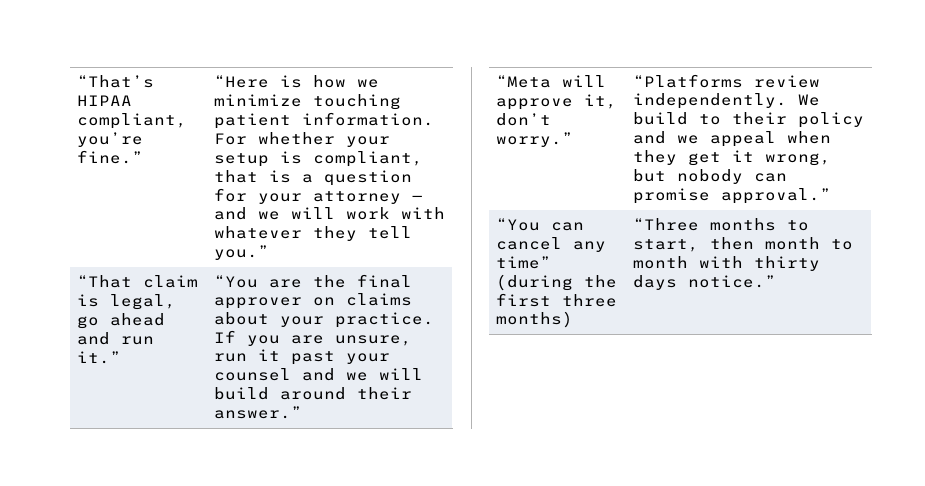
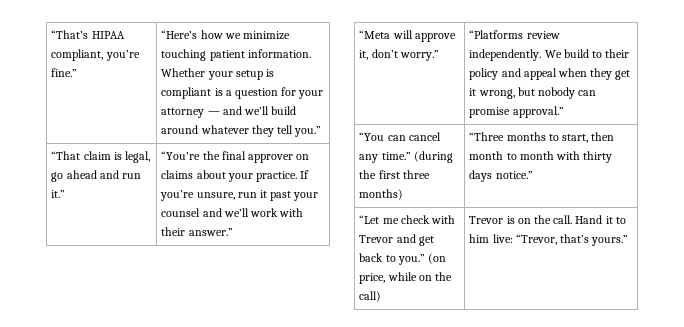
[214,75,303,88] “Here is -> [161,30,198,39] “Here’s
[214,132,336,145] For whether -> [161,68,206,77] Whether
[313,151,424,167] [214,170,259,183] compliant, that -> [161,87,212,99] compliant
[258,207,446,220] we will work with -> [244,106,297,115] [161,125,199,134] we’ll build around
[214,275,303,288] “You are -> [161,151,201,160] “You’re
[247,335,325,346] you are -> [160,190,195,201] you’re
[346,368,424,381] [214,387,347,400] we will build around -> [223,208,304,217] we’ll work with
[677,135,700,144] we -> (521, 72) none
[496,256,552,269] time” -> [381,152,411,160] time.”
(777, 281) none -> [359,215,456,224] [359,234,434,246] [359,253,447,265] [359,272,453,284] [359,291,382,302] [469,215,626,224] [469,234,629,246] // “Let me check with Trevor and get back to you.” (on price, while on the call) | Trevor is on the call. Hand it to him live: “Trevor, that’s yours.”

